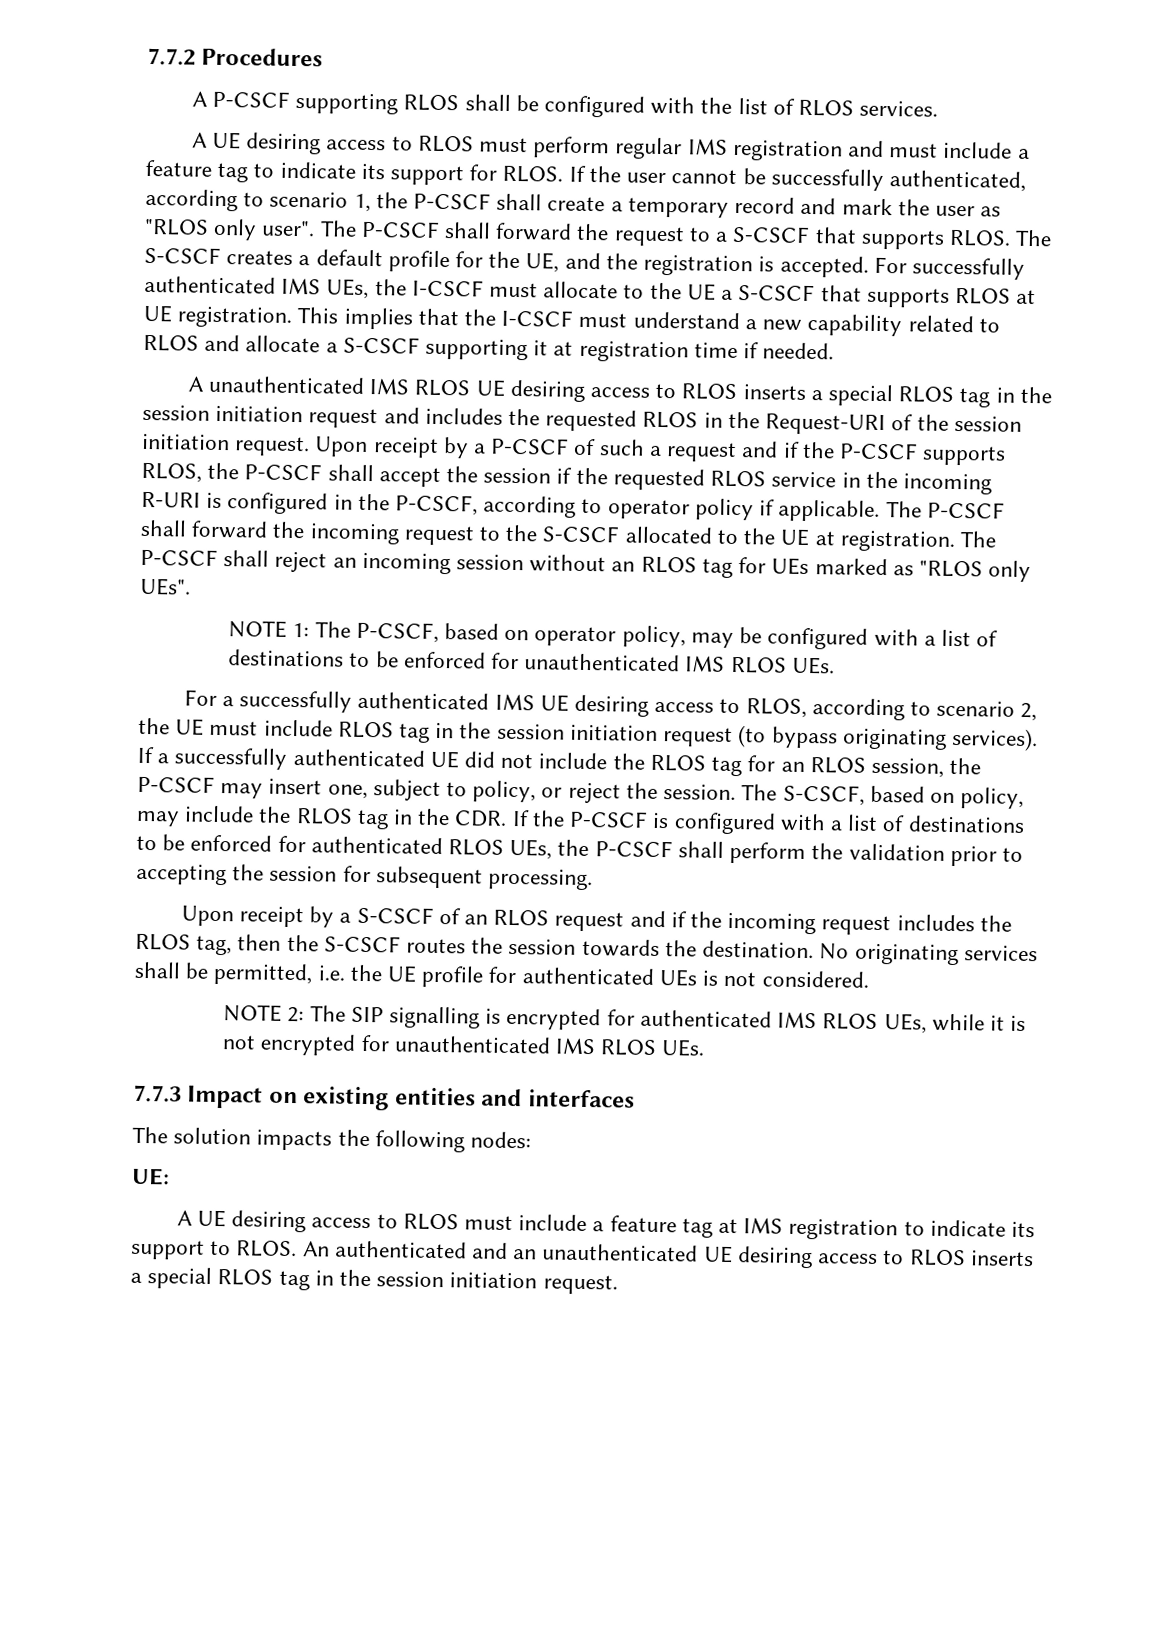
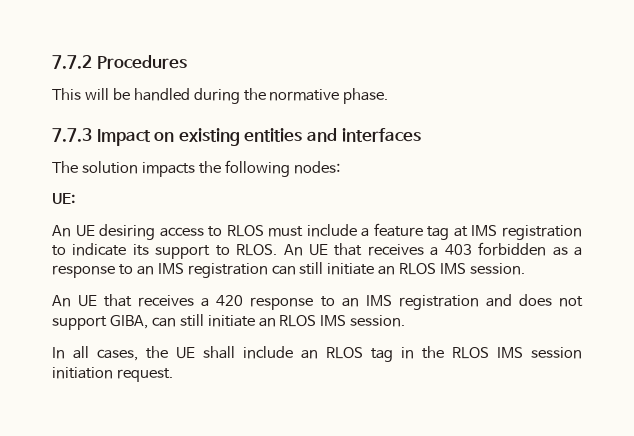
[191,90,939,118] [191,131,1030,162] [145,159,1026,192] [145,188,1002,218] [144,218,1053,250] [144,246,1025,280] [144,275,1037,308] [143,304,1000,337] [143,334,835,363] [187,375,1052,408] [142,404,1022,436] [142,433,1007,466] [141,462,992,495] [141,491,1005,522] [140,519,996,552] [140,548,1032,583] [140,577,191,596] [228,620,999,650] [228,649,835,675] [183,689,1038,722] [138,717,1038,752] [137,746,982,778] [137,775,1025,809] [136,805,1025,835] [136,834,1023,867] [136,863,594,891] [180,905,1012,936] [135,933,1038,966] [134,961,869,988] [223,1004,1027,1034] [222,1033,706,1057] A P-CSCF supporting RLOS shall be configured with the list of RLOS services. // A UE desiring access to RLOS must perform regular IMS registration and must include a feature tag to indicate its support for RLOS. If the user cannot be successfully authenticated, according to scenario 1, the P-CSCF shall create a temporary record and mark the user as "RLOS only user". The P-CSCF shall forward the request to a S-CSCF that supports RLOS. The S-CSCF creates a default profile for the UE, and the registration is accepted. For successfully authenticated IMS UEs, the I-CSCF must allocate to the UE a S-CSCF that supports RLOS at UE registration. This implies that the I-CSCF must understand a new capability related to RLOS and allocate a S-CSCF supporting it at registration time if needed. // A unauthenticated IMS RLOS UE desiring access to RLOS inserts a special RLOS tag in the session initiation request and includes the requested RLOS in the Request-URI of the session initiation request. Upon receipt by a P-CSCF of such a request and if the P-CSCF supports RLOS, the P-CSCF shall accept the session if the requested RLOS service in the incoming R-URI is configured in the P-CSCF, according to operator policy if applicable. The P-CSCF shall forward the incoming request to the S-CSCF allocated to the UE at registration. The P-CSCF shall reject an incoming session without an RLOS tag for UEs marked as "RLOS only UEs". // NOTE 1: The P-CSCF, based on operator policy, may be configured with a list of destinations to be enforced for unauthenticated IMS RLOS UEs. // For a successfully authenticated IMS UE desiring access to RLOS, according to scenario 2, the UE must include RLOS tag in the session initiation request (to bypass originating services). If a successfully authenticated UE did not include the RLOS tag for an RLOS session, the P-CSCF may insert one, subject to policy, or reject the session. The S-CSCF, based on policy, may include the RLOS tag in the CDR. If the P-CSCF is configured with a list of destinations to be enforced for authenticated RLOS UEs, the P-CSCF shall perform the validation prior to accepting the session for subsequent processing. // Upon receipt by a S-CSCF of an RLOS request and if the incoming request includes the RLOS tag, then the S-CSCF routes the session towards the destination. No originating services shall be permitted, i.e. the UE profile for authenticated UEs is not considered. // NOTE 2: The SIP signalling is encrypted for authenticated IMS RLOS UEs, while it is not encrypted for unauthenticated IMS RLOS UEs. -> [52,88,389,104] This will be handled during the normative phase.
[176,1210,193,1226] A -> [52,225,71,237] An
[334,1240,1034,1269] [130,1267,372,1291] authenticated and an unauthenticated UE desiring access to RLOS inserts a special RLOS tag in the -> [308,242,583,256] [52,262,526,278] [52,294,584,310] [52,314,406,330] [52,346,523,362] UE that receives a 403 forbidden as a response to an IMS registration can still initiate an RLOS IMS session. // An UE that receives a 420 response to an IMS registration and does not support GIBA, can still initiate an RLOS IMS session. // In all cases, the UE shall include an RLOS tag in the RLOS IMS

